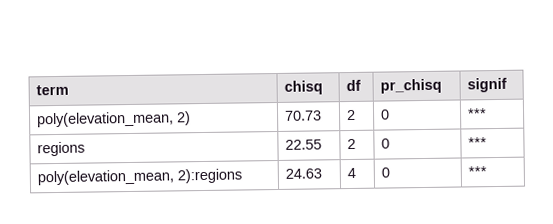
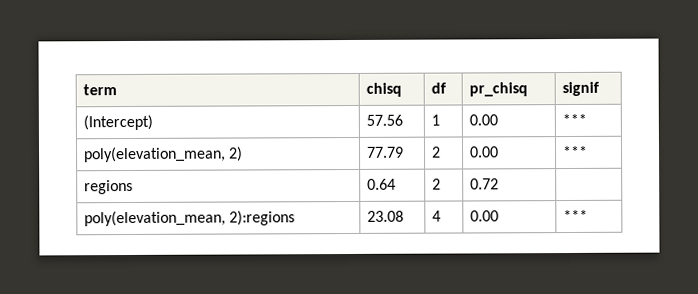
(507, 85) none -> [82,114,153,131] [365,114,403,126] [430,114,440,126] [468,114,498,126] [561,113,587,126] // (Intercept) | 57.56 | 1 | 0.00 | ***
[283,110,322,121] [345,109,356,121] [379,109,390,120] 70.73 | 2 | 0 -> [365,146,404,158] [430,146,441,158] [468,146,499,158] 77.79 | 2 | 0.00
[284,139,322,150] [346,138,356,150] [380,138,390,149] [467,137,487,148] 22.55 | 2 | 0 | *** -> [366,178,396,190] [431,178,441,190] [469,178,499,190] 0.64 | 2 | 0.72 |
[284,168,322,179] 24.63 -> [366,210,404,222] 23.08
[380,167,390,178] 0 -> [469,210,499,222] 0.00

